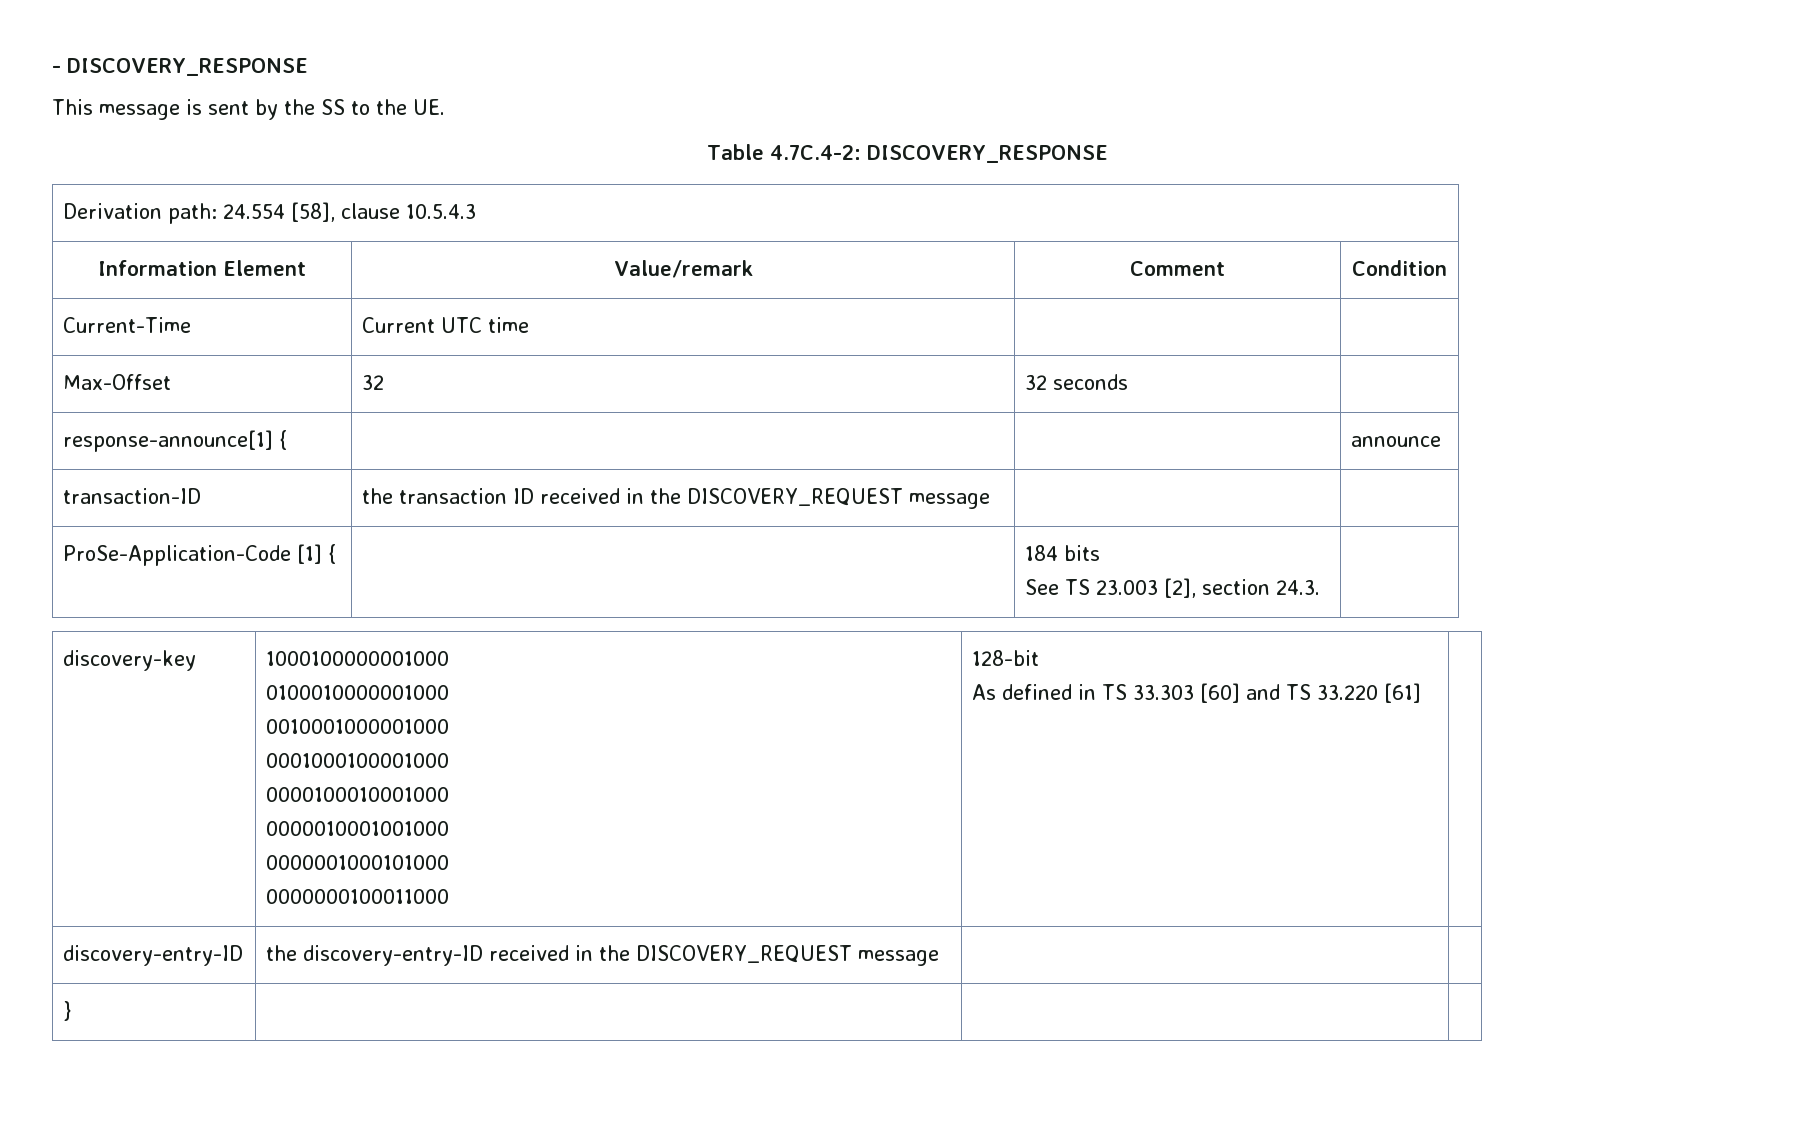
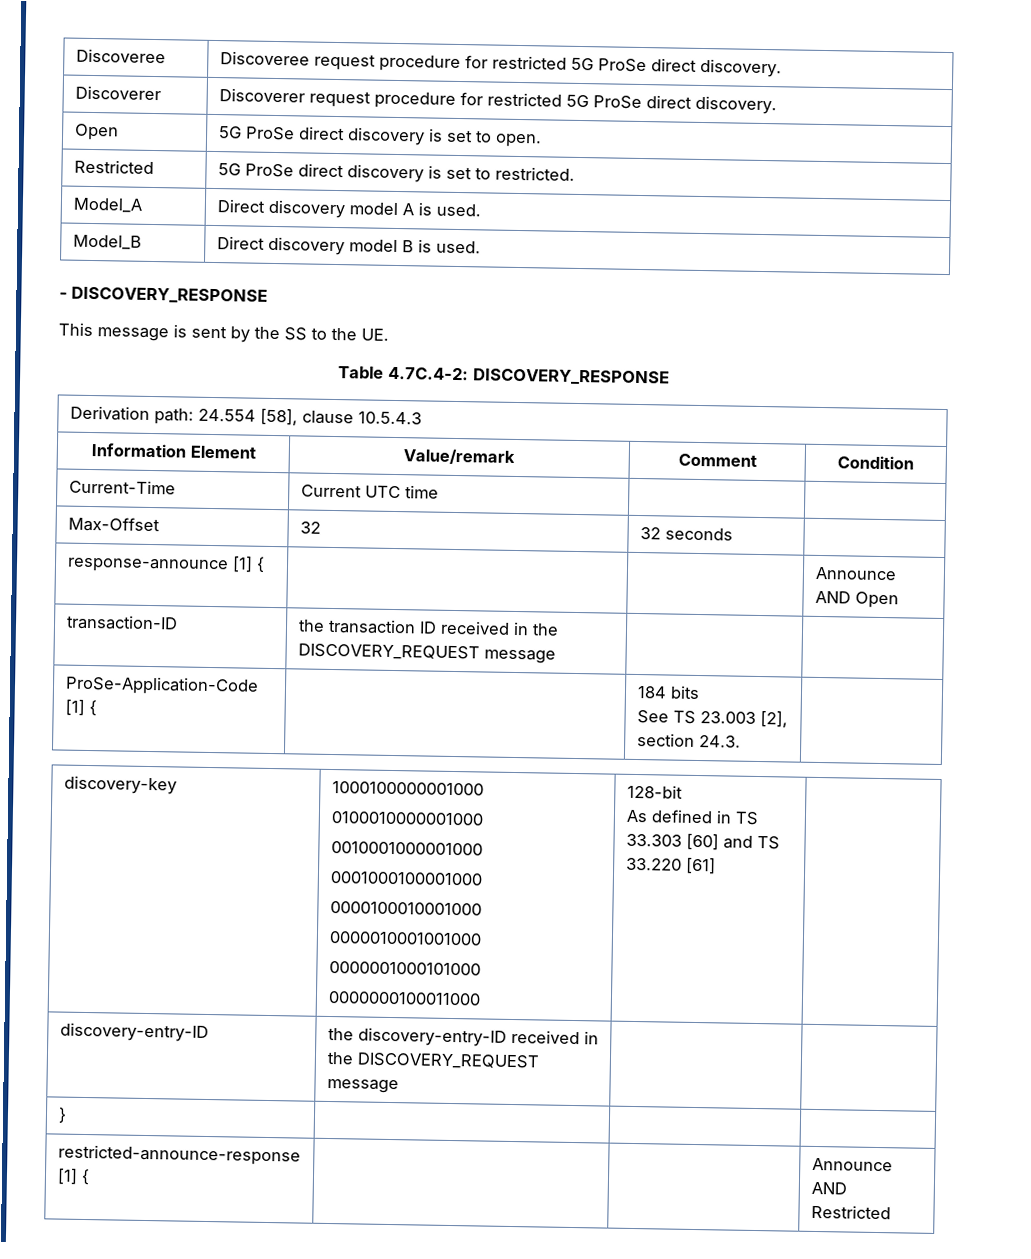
(52, 69) none -> [75,48,166,64] [219,51,782,78] [74,85,161,101] [218,88,777,115] [73,123,119,141] [218,126,542,148] [73,159,154,174] [217,163,575,183] [72,197,143,213] [216,199,481,219] [72,234,142,250] [216,236,481,256] Discoveree | Discoveree request procedure for restricted 5G ProSe direct discovery. // Discoverer | Discoverer request procedure for restricted 5G ProSe direct discovery. // Open | 5G ProSe direct discovery is set to open. // Restricted | 5G ProSe direct discovery is set to restricted. // Model_A | Direct discovery model A is used. // Model_B | Direct discovery model B is used. //
[63,430,288,452] [1351,436,1442,447] response-announce[1] { | | | announce -> [66,556,265,574] [814,566,897,581] [814,590,899,609] response-announce [1] { | | | Announce AND Open
(73, 1011) none -> [57,1144,301,1166] [56,1168,90,1186] [811,1157,893,1172] [810,1181,847,1195] [810,1204,891,1220] // restricted-announce-response [1] { | | | Announce AND Restricted

